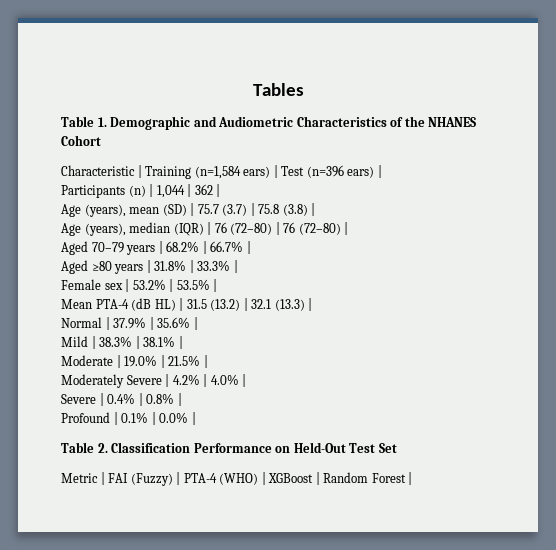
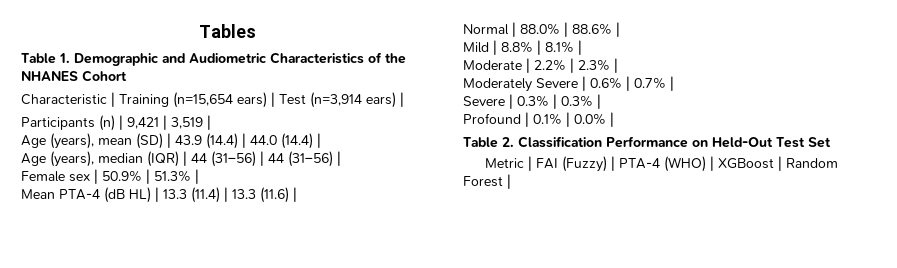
[194,166,241,179] (n=1,584 -> [173,92,233,108] (n=15,654
[306,165,344,178] (n=396 -> [310,92,362,108] (n=3,914
[156,184,213,198] 1,044 | 362 -> [127,115,203,130] 9,421 | 3,519
[197,203,308,216] 75.7 (3.7) | 75.8 (3.8) -> [175,133,313,149] 43.9 (14.4) | 44.0 (14.4)
[214,222,349,235] [61,241,251,255] [61,260,231,274] 76 (72–80) | 76 (72–80) | // Aged 70–79 years | 68.2% | 66.7% | // Aged ≥80 years | 31.8% | 33.3% -> [191,151,333,167] 44 (31–56) | 44 (31–56)
[132,279,210,292] 53.2% | 53.5% -> [102,169,191,184] 50.9% | 51.3%
[186,298,305,311] 31.5 (13.2) | 32.1 (13.3) -> [163,187,289,203] 13.3 (11.4) | 13.3 (11.6)
[113,317,191,330] 37.9% | 35.6% -> [520,22,612,37] 88.0% | 88.6%
[99,336,176,349] 38.3% | 38.1% -> [501,40,574,55] 8.8% | 8.1%
[124,355,201,368] 19.0% | 21.5% -> [534,58,610,73] 2.2% | 2.3%
[172,374,239,387] 4.2% | 4.0% -> [590,76,666,91] 0.6% | 0.7%
[107,393,175,406] 0.4% | 0.8% -> [517,94,593,109] 0.3% | 0.3%

